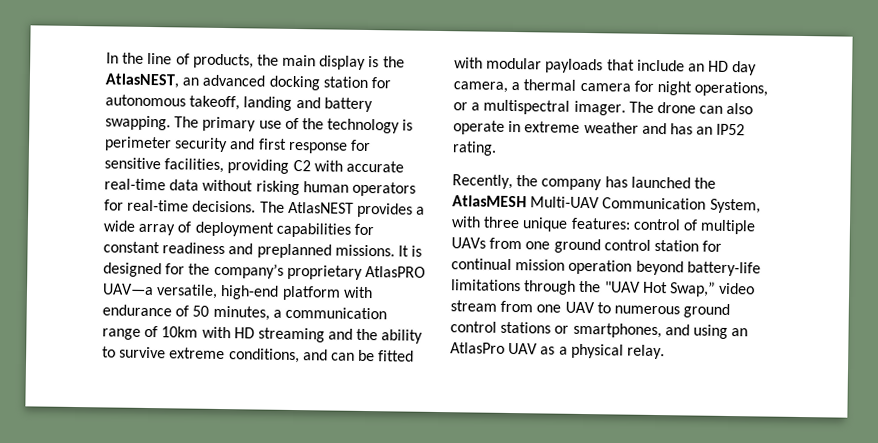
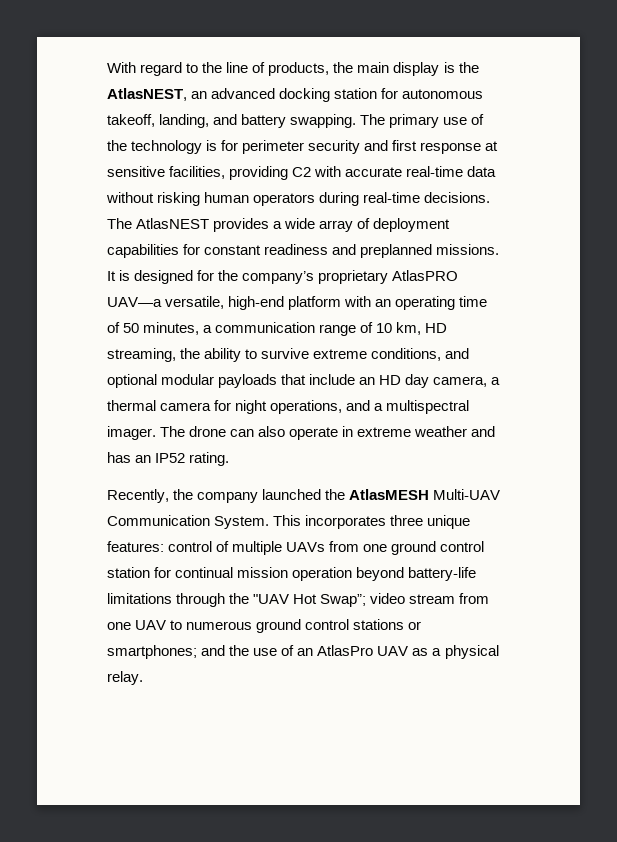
[106,52,119,64] In -> [107,62,199,76] With regard to
[243,96,293,111] landing -> [159,114,210,128] landing,
(414, 125) none -> [221,140,239,151] for
[349,139,371,152] for -> [485,141,499,151] at
[104,199,124,211] for -> [319,192,360,206] during
[102,304,172,317] endurance -> [375,296,488,310] an operating time
[161,326,354,343] 10km with HD streaming and -> [376,322,448,335] [107,348,176,362] 10 km, HD streaming,
[330,349,415,362] [454,57,483,69] can be fitted with -> [107,374,157,388] optional
[453,102,468,111] or -> [346,400,371,411] and
[604,176,628,188] has -> (259, 497) none
[709,198,761,214] [451,216,481,228] System, with -> [214,515,387,529] System. This incorporates
[668,281,716,297] Swap,” -> [320,594,367,607] Swap”;
[572,322,728,339] smartphones, and using -> [107,645,295,659] smartphones; and the use of

